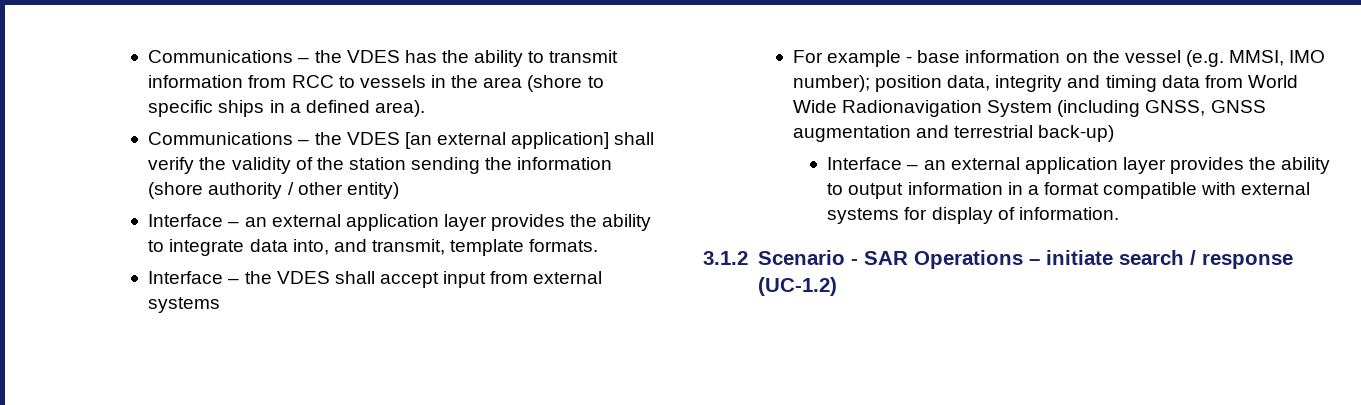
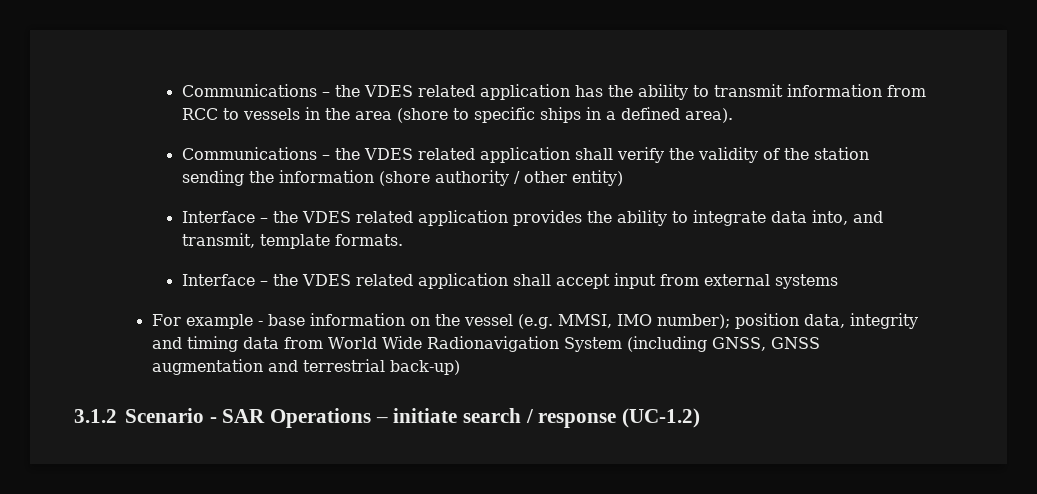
[148,50,400,63] Communications – the VDES -> [181,84,570,100] Communications – the VDES related application
[404,132,610,149] [an external application] -> [417,147,570,163] related application
[244,214,488,231] an external application layer -> [272,210,508,226] the VDES related application
(330, 277) none -> [355,273,508,289] related application
[827,157,1331,174] [827,182,1311,199] [827,207,1119,224] // Interface – an external application layer provides the ability to output information in a format compatible with external systems for display of information. -> (460, 367) none

